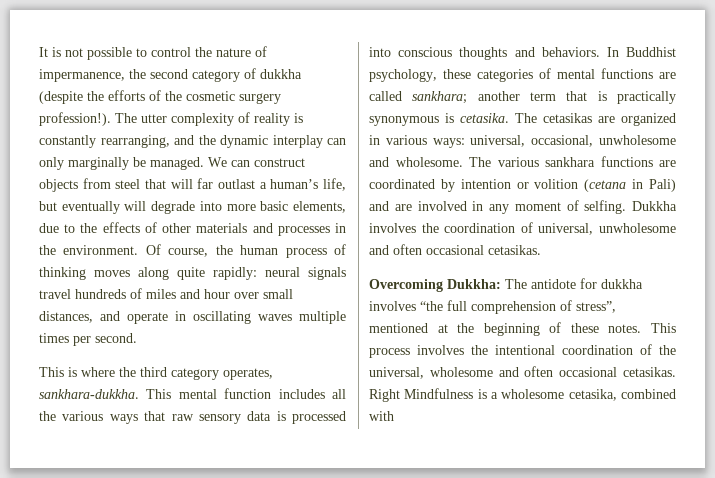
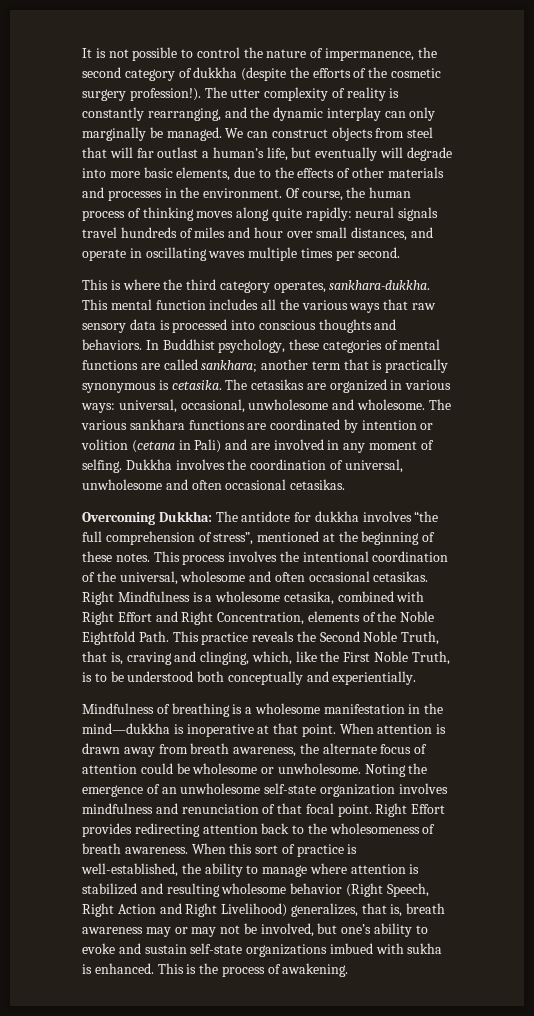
(394, 416) none -> [82,611,435,625] [82,631,440,645] [82,651,450,665] [82,671,417,685] [82,703,444,717] [82,723,447,737] [82,743,428,757] [82,763,428,777] [82,783,448,797] [82,803,446,817] [82,823,436,837] [82,843,358,857] [81,863,420,877] [82,883,429,897] [82,903,446,917] [82,923,428,937] [82,943,443,957] [82,963,349,977] Right Effort and Right Concentration, elements of the Noble Eightfold Path. This practice reveals the Second Noble Truth, that is, craving and clinging, which, like the First Noble Truth, is to be understood both conceptually and experientially. // Mindfulness of breathing is a wholesome manifestation in the mind—dukkha is inoperative at that point. When attention is drawn away from breath awareness, the alternate focus of attention could be wholesome or unwholesome. Noting the emergence of an unwholesome self-state organization involves mindfulness and renunciation of that focal point. Right Effort provides redirecting attention back to the wholesomeness of breath awareness. When this sort of practice is well-established, the ability to manage where attention is stabilized and resulting wholesome behavior (Right Speech, Right Action and Right Livelihood) generalizes, that is, breath awareness may or may not be involved, but one’s ability to evoke and sustain self-state organizations imbued with sukha is enhanced. This is the process of awakening.

